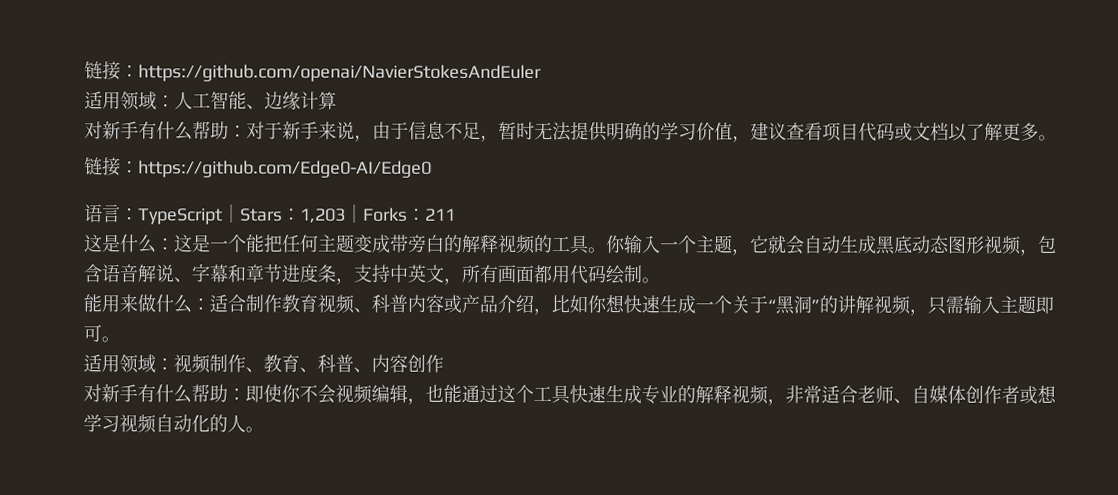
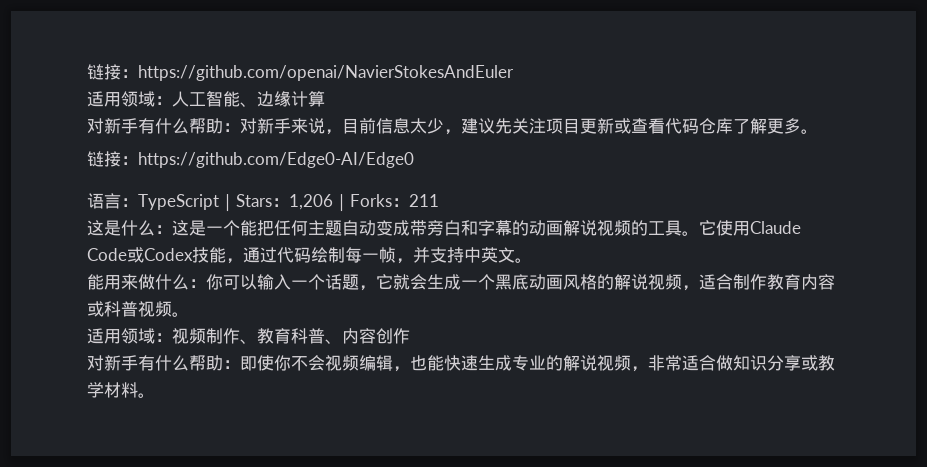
[264,121,283,140] 于 -> (257, 126) none
[372,121,968,143] 由于信息不足，暂时无法提供明确的学习价值，建议查看项目代码或文档以 -> [342,118,733,135] 目前信息太少，建议先关注项目更新或查看代码仓库
[300,208,346,224] 1,203 -> [289,194,333,210] 1,206
(355, 243) none -> [342,220,376,236] 自动
[443,234,1057,256] [83,263,660,285] [83,294,1054,316] [83,324,102,343] 的解释视频的工具。你输入一个主题，它就会自动生成黑底动态图形视频，包含语音解说、字幕和章节进度条，支持中英文，所有画面都用代码绘制。 // 能用来做什么：适合制作教育视频、科普内容或产品介绍，比如你想快速生成一个关于“黑洞”的讲解视频，只需输入主题即可 -> [461,220,801,236] [87,247,532,264] [87,274,835,291] [87,301,172,317] 和字幕的动画解说视频的工具。它使用Claude Code或Codex技能，通过代码绘制每一帧，并支持中英文。 // 能用来做什么：你可以输入一个话题，它就会生成一个黑底动画风格的解说视频，适合制作教育内容或科普视频
[299,367,318,373] 、 -> (291, 336) none
[461,384,571,405] 通过这个工具 -> (444, 363) none
[713,385,732,404] 释 -> [580,355,597,371] 说
[857,384,1057,404] [83,414,246,434] 老师、自媒体创作者或想学习视频自动化的人 -> [716,355,835,371] [87,382,138,398] 做知识分享或教学材料

